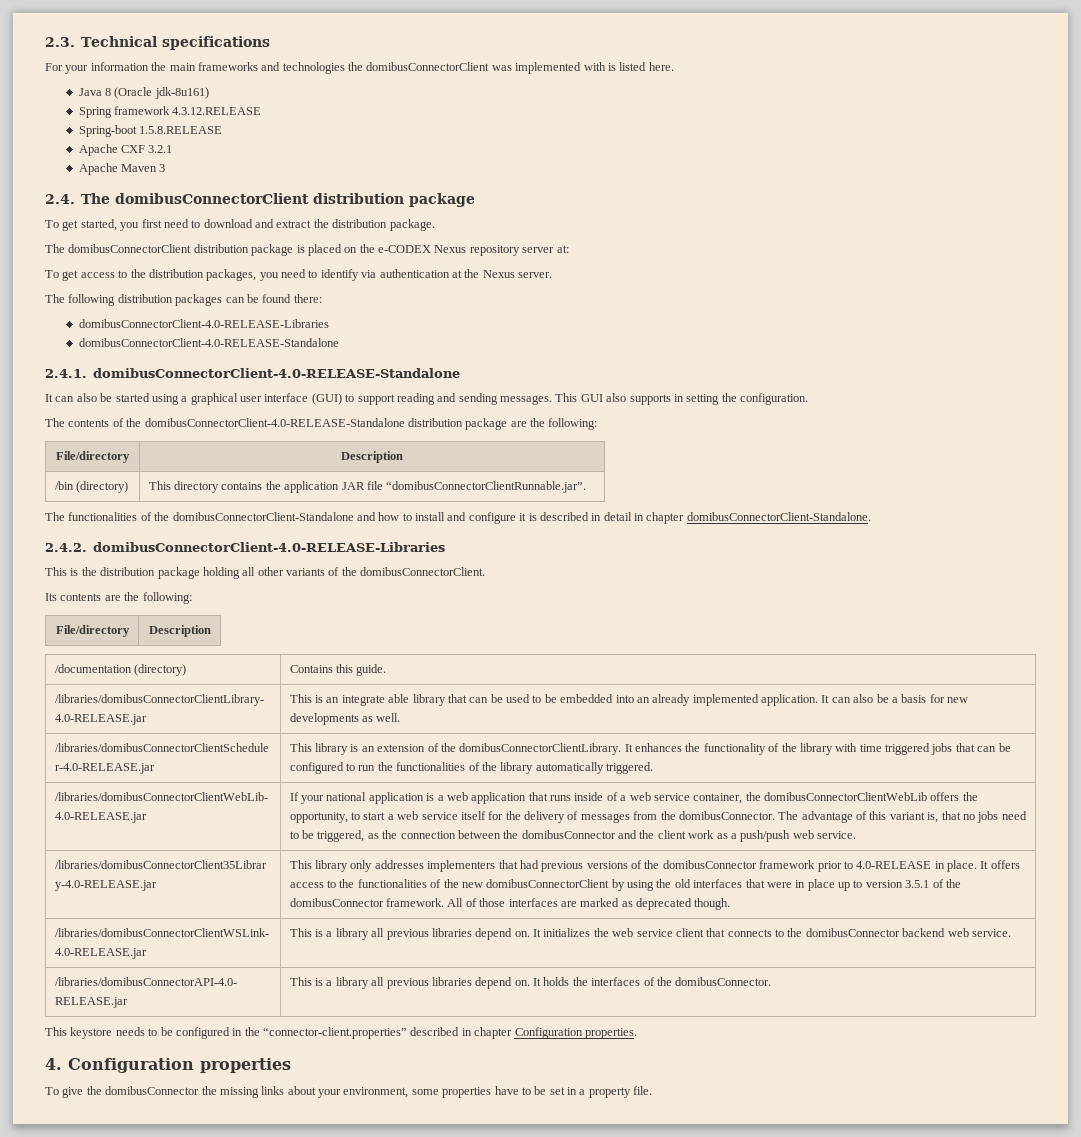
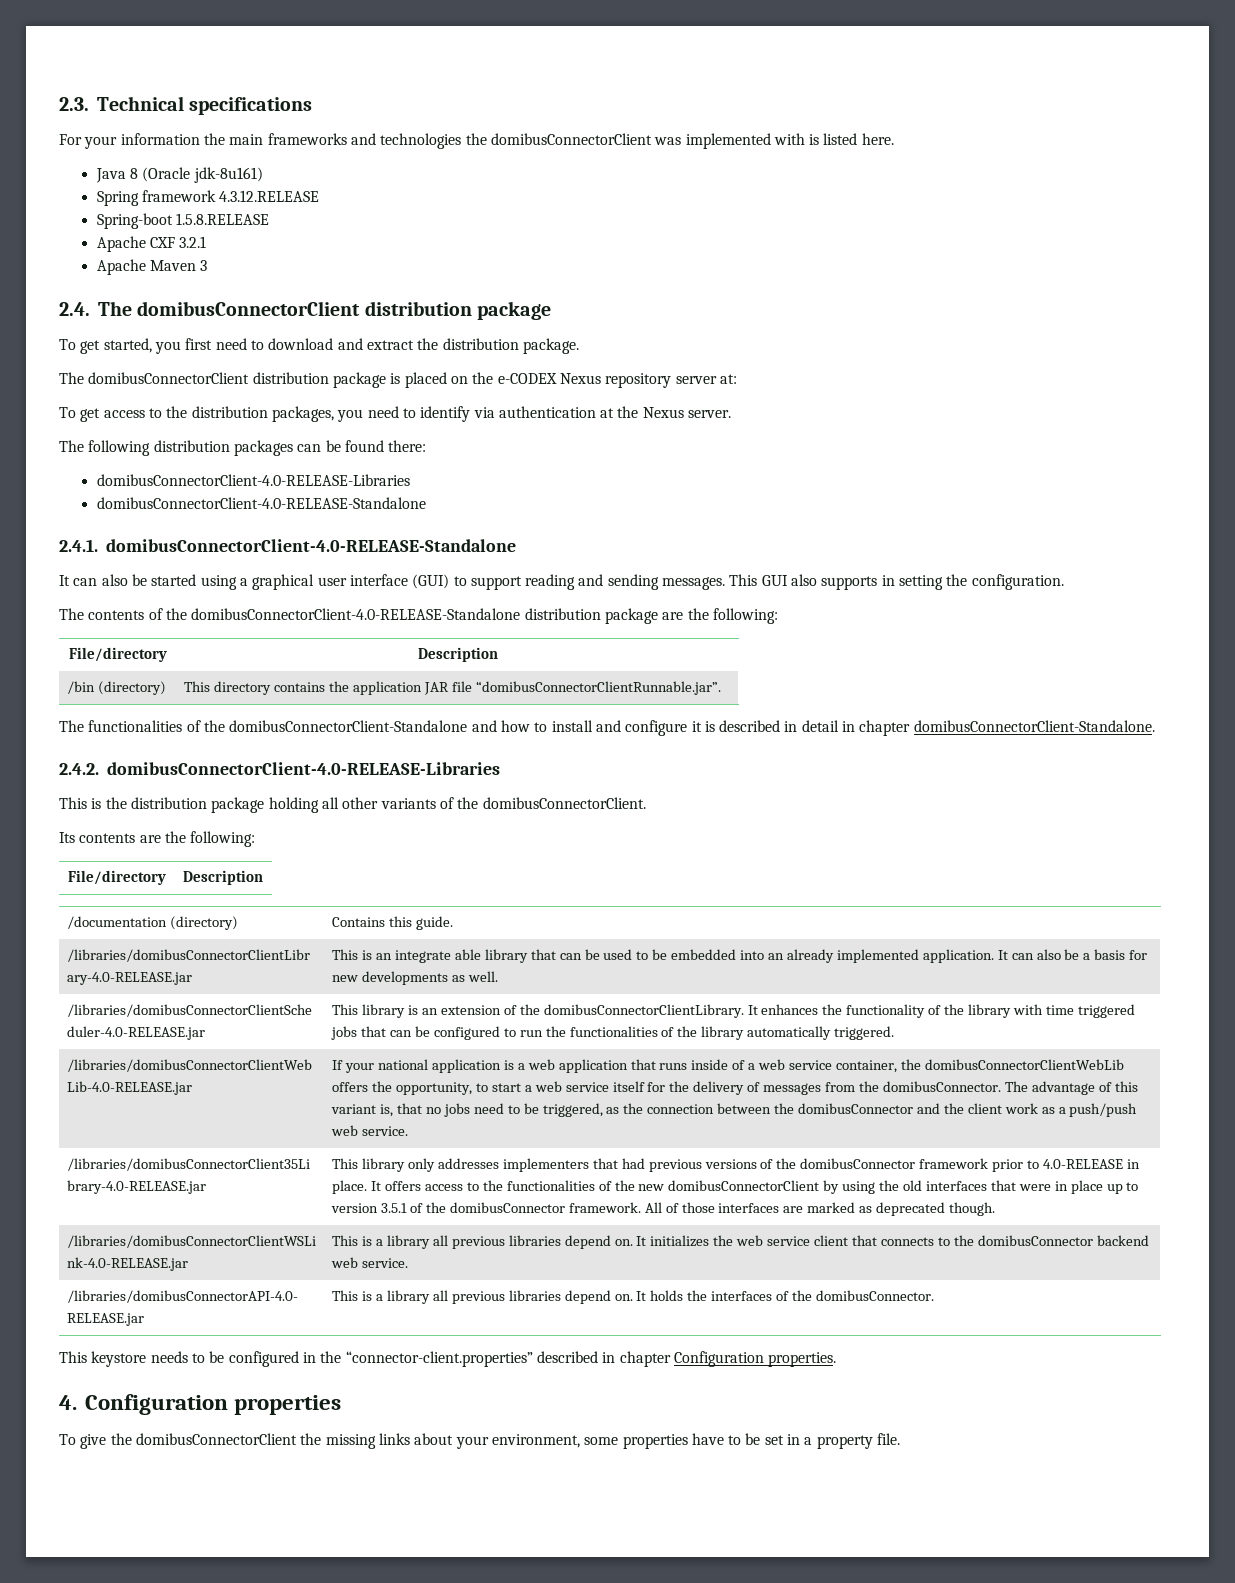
[105,1086,200,1095] domibusConnector -> [135,1433,297,1445] domibusConnectorClient

